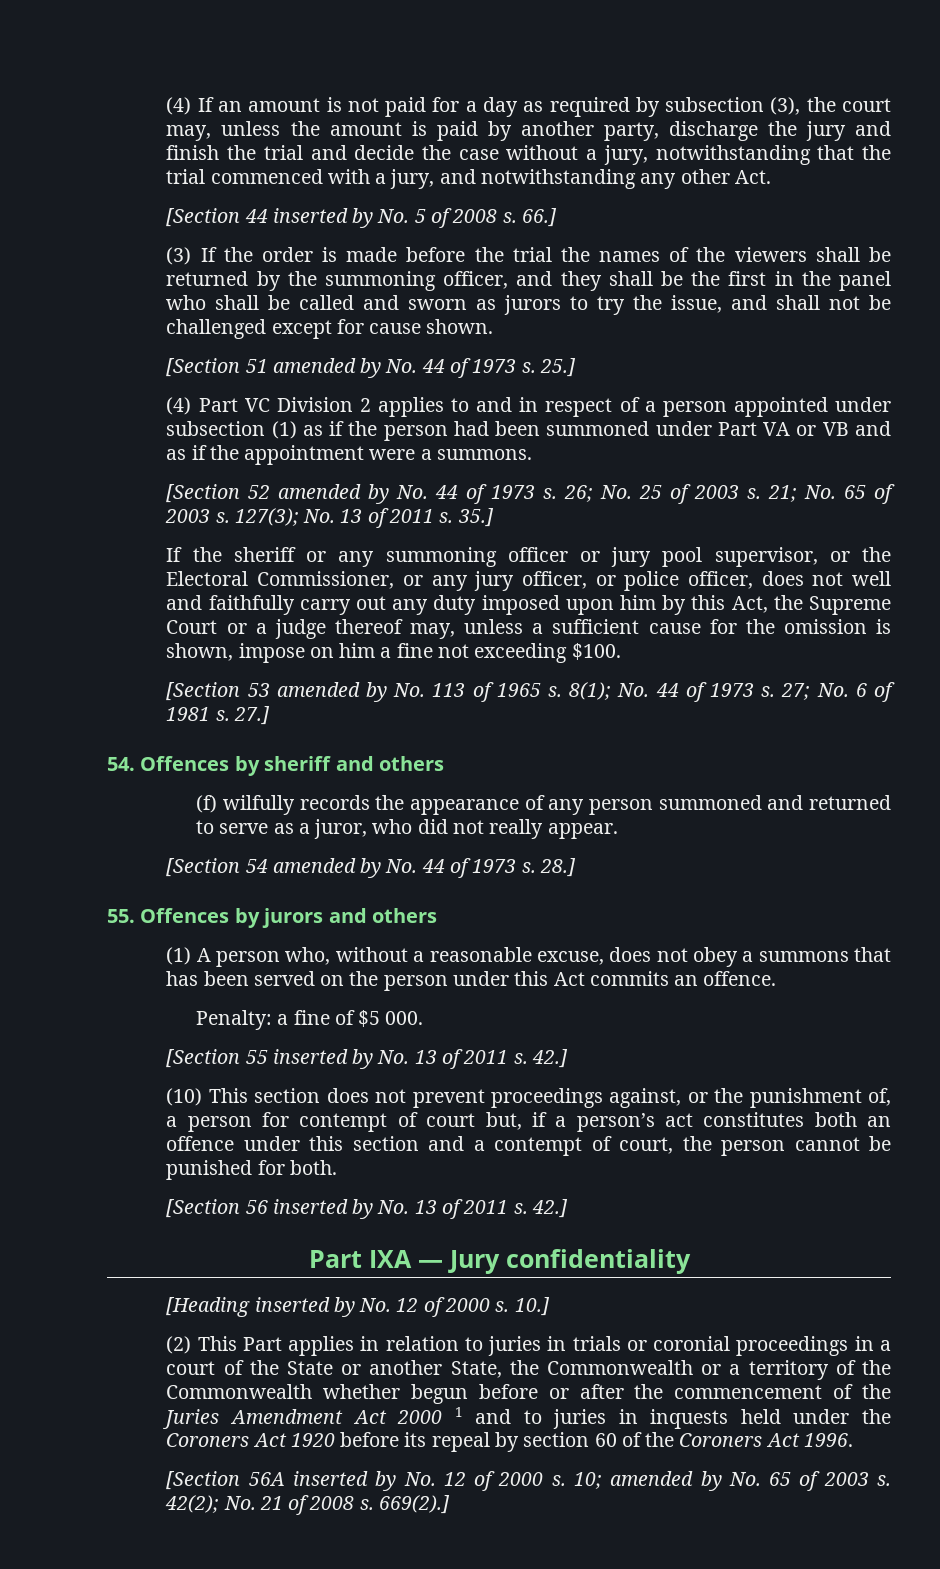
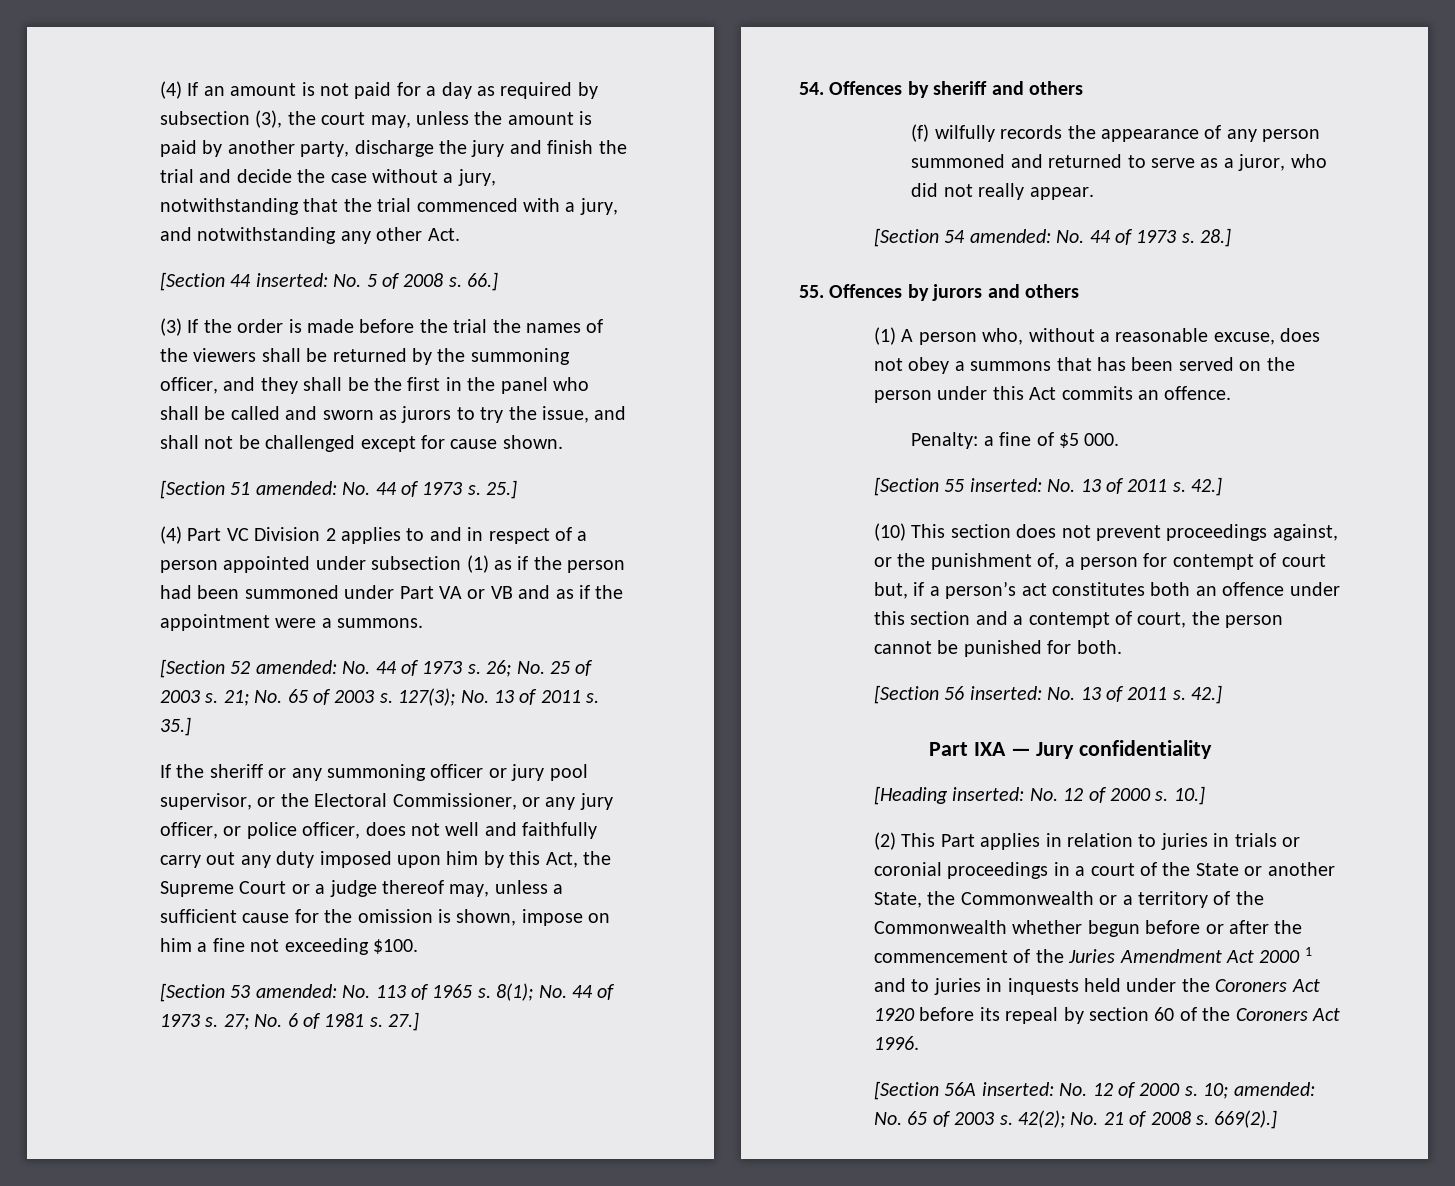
[272,208,374,228] inserted by -> [255,273,328,287] inserted:
[272,358,382,378] amended by -> [255,481,337,495] amended:
[278,484,390,504] amended by -> [255,660,337,674] amended:
[276,682,388,702] amended by -> [255,984,337,998] amended:
[272,858,382,878] amended by -> [969,229,1051,243] amended:
[272,1049,374,1069] inserted by -> [969,478,1042,492] inserted:
[272,1199,374,1219] inserted by -> [969,686,1042,700] inserted:
[254,1297,355,1317] inserted by -> [952,787,1025,801] inserted:
[293,1471,397,1491] inserted by -> [981,1082,1054,1096] inserted:
[610,1471,722,1491] amended by -> [1233,1082,1315,1096] amended:

